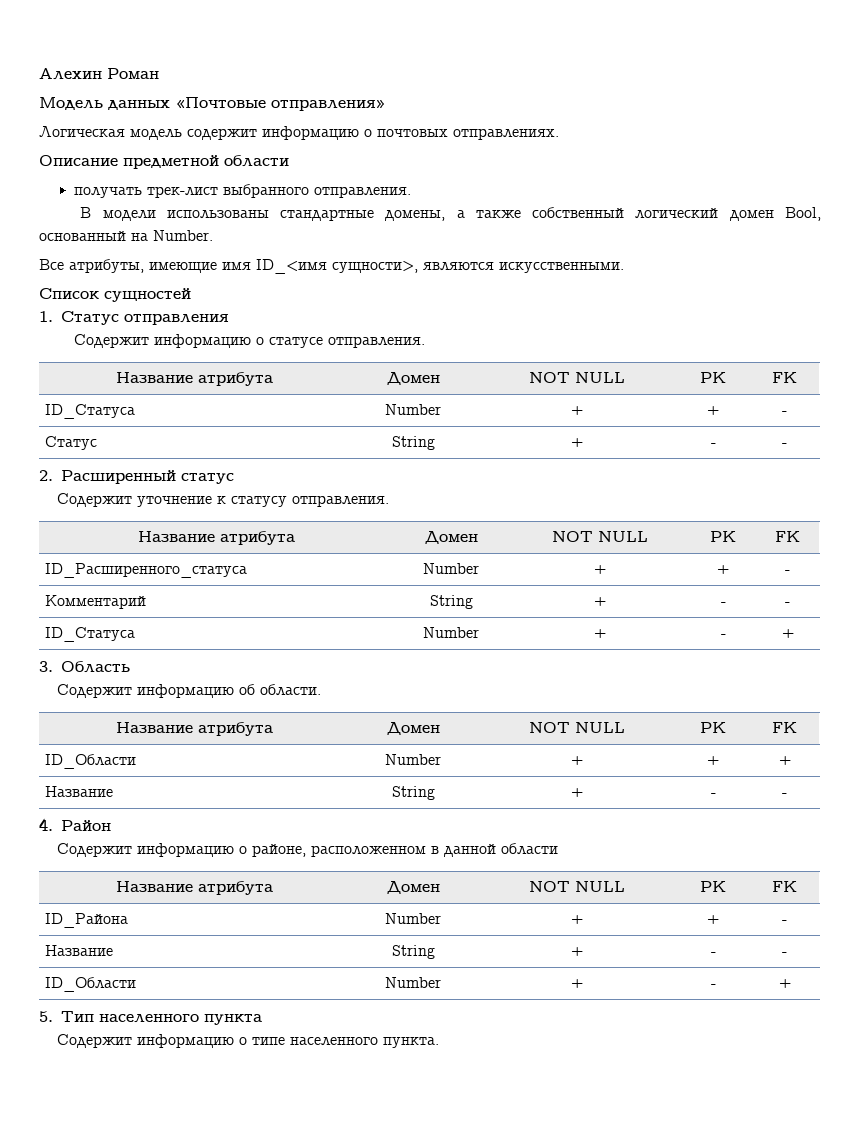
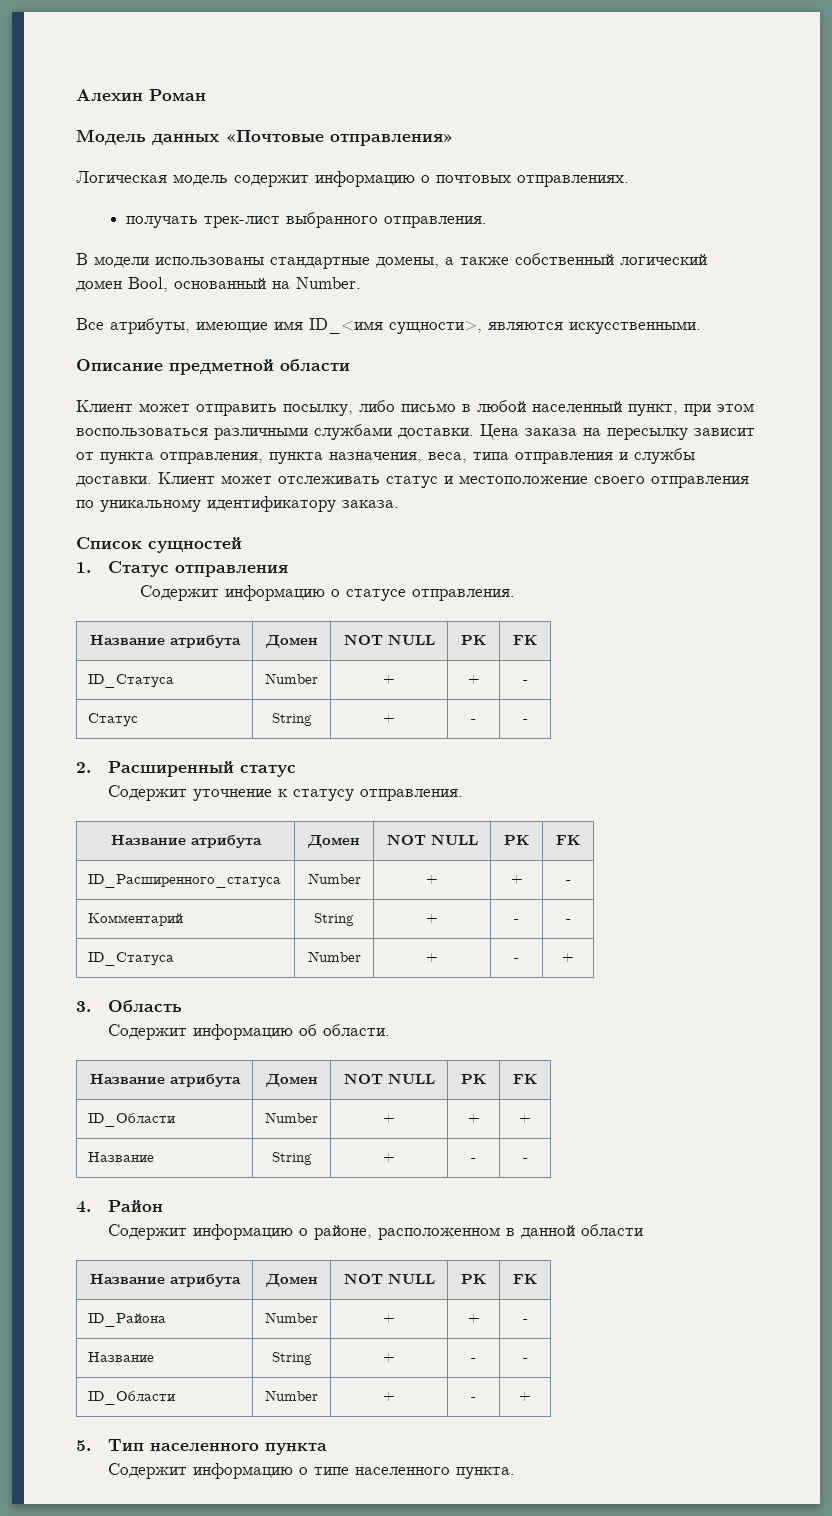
[39,155,289,169] // Описание предметной области -> (629, 181) none
(624, 267) none -> [76,359,350,375] [76,400,754,416] [76,424,755,440] [76,448,695,464] [76,472,749,488] [76,496,399,512] // Описание предметной области // Клиент может отправить посылку, либо письмо в любой населенный пункт, при этом воспользоваться различными службами доставки. Цена заказа на пересылку зависит от пункта отправления, пункта назначения, веса, типа отправления и службы доставки. Клиент может отслеживать статус и местоположение своего отправления по уникальному идентификатору заказа.

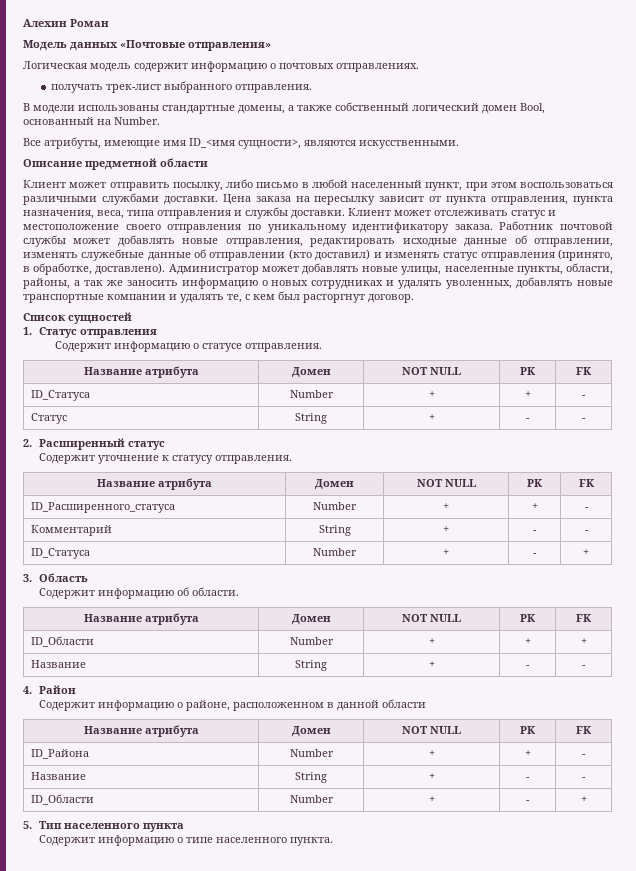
(399, 504) none -> [499,221,613,230] [23,235,614,247] [23,249,614,261] [23,263,613,275] [23,277,613,289] [23,291,414,303] Работник почтовой службы может добавлять новые отправления, редактировать исходные данные об отправлении, изменять служебные данные об отправлении (кто доставил) и изменять статус отправления (принято, в обработке, доставлено). Администратор может добавлять новые улицы, населенные пункты, области, районы, а так же заносить информацию о новых сотрудниках и удалять уволенных, добавлять новые транспортные компании и удалять те, с кем был расторгнут договор.

